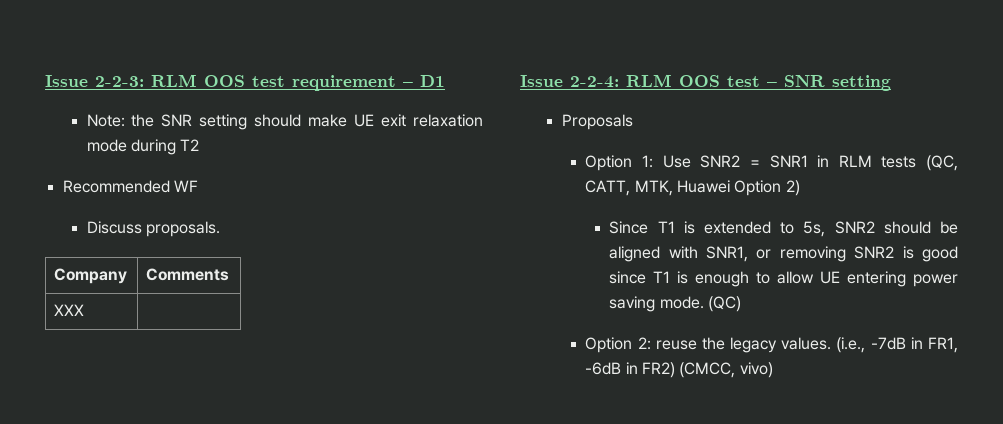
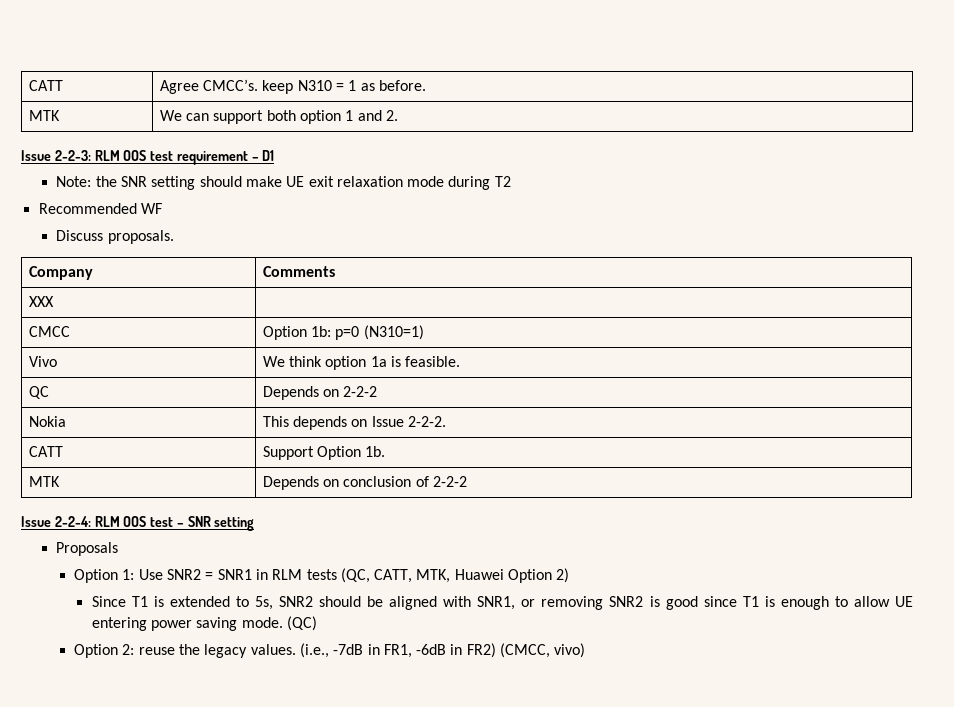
(45, 81) none -> [28,80,63,91] [159,79,426,94] [28,110,60,121] [159,110,398,124] CATT | Agree CMCC’s. keep N310 = 1 as before. // MTK | We can support both option 1 and 2. //
(85, 310) none -> [28,326,70,337] [262,325,424,340] [28,356,57,367] [262,356,461,370] [28,386,49,399] [262,386,378,400] [28,416,66,427] [262,416,447,430] [28,446,63,457] [262,446,386,460] [28,476,60,487] [262,476,468,490] // CMCC | Option 1b: p=0 (N310=1) // Vivo | We think option 1a is feasible. // QC | Depends on 2-2-2 // Nokia | This depends on Issue 2-2-2. // CATT | Support Option 1b. // MTK | Depends on conclusion of 2-2-2

